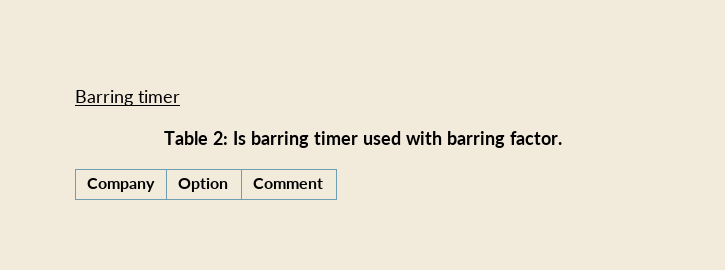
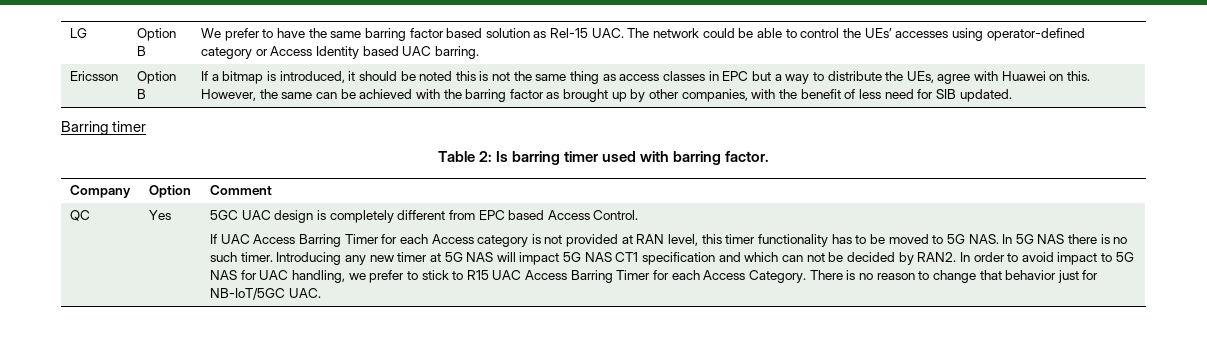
(75, 98) none -> [70,28,88,38] [137,28,177,41] [137,46,147,56] [201,28,1085,41] [201,46,479,59] [70,71,119,81] [137,71,177,84] [137,89,147,99] [201,71,1091,84] [201,89,1012,102] LG | Option B | We prefer to have the same barring factor based solution as Rel-15 UAC. The network could be able to control the UEs’ accesses using operator-defined category or Access Identity based UAC barring. // Ericsson | Option B | If a bitmap is introduced, it should be noted this is not the same thing as access classes in EPC but a way to distribute the UEs, agree with Huawei on this. However, the same can be achieved with the barring factor as brought up by other companies, with the benefit of less need for SIB updated. //
(323, 183) none -> [70,210,91,221] [149,210,172,220] [210,210,639,223] [210,234,1128,247] [210,252,1134,265] [210,270,1099,283] [210,288,321,300] // QC | Yes | 5GC UAC design is completely different from EPC based Access Control. // If UAC Access Barring Timer for each Access category is not provided at RAN level, this timer functionality has to be moved to 5G NAS. In 5G NAS there is no such timer. Introducing any new timer at 5G NAS will impact 5G NAS CT1 specification and which can not be decided by RAN2. In order to avoid impact to 5G NAS for UAC handling, we prefer to stick to R15 UAC Access Barring Timer for each Access Category. There is no reason to change that behavior just for NB-IoT/5GC UAC.

